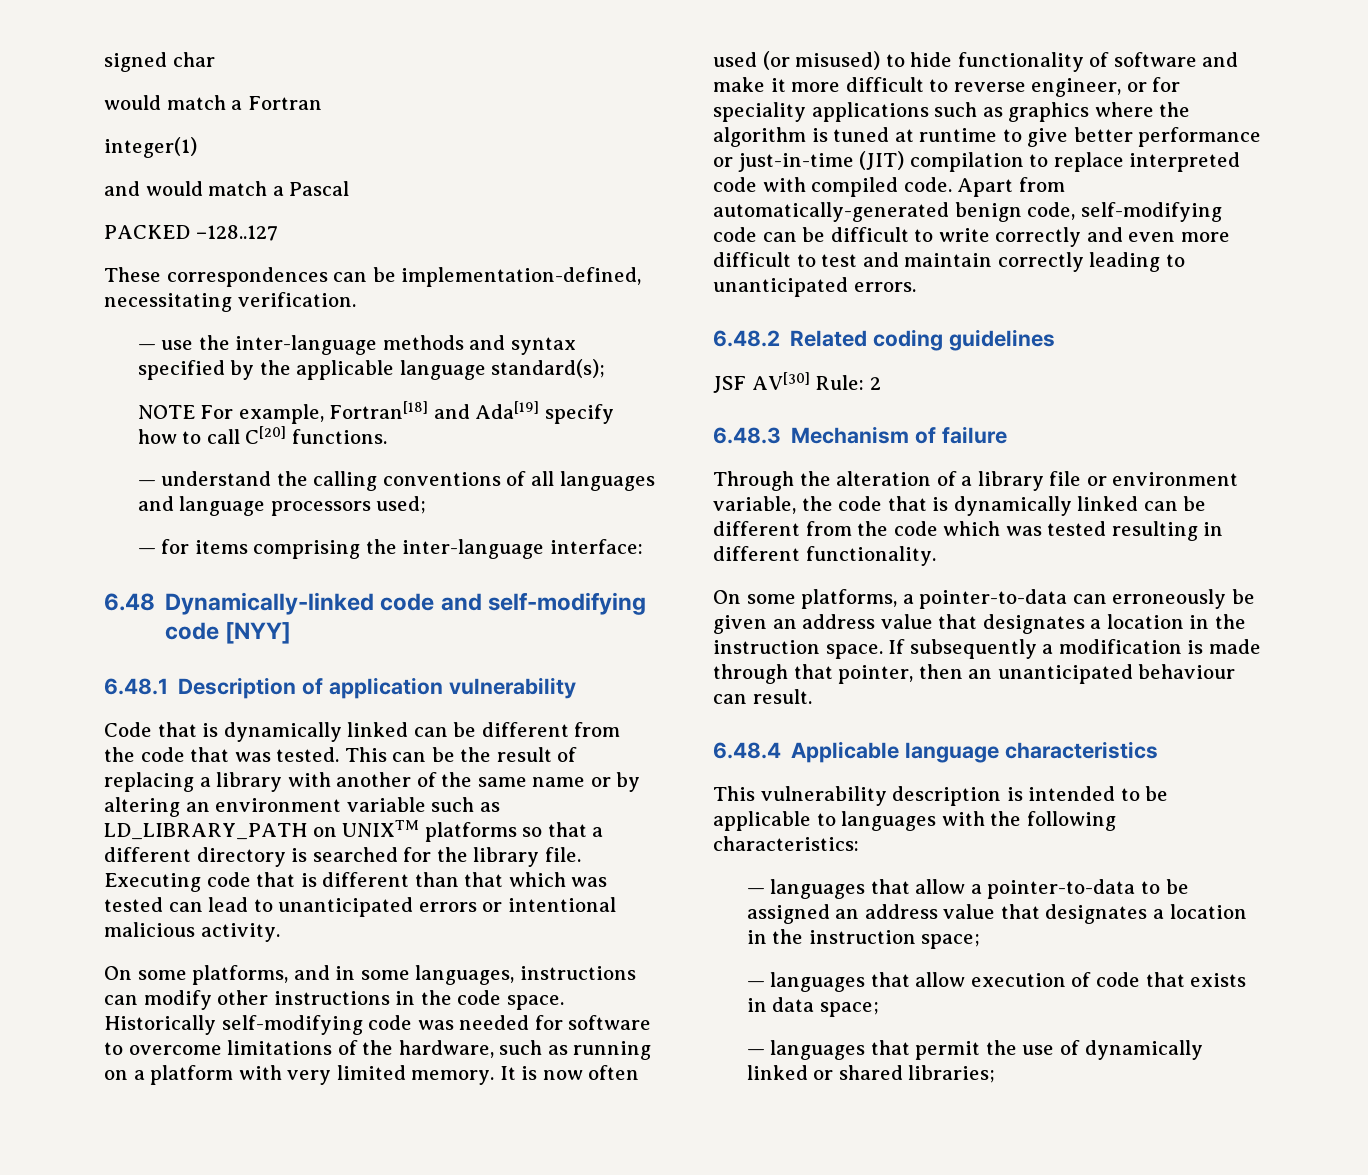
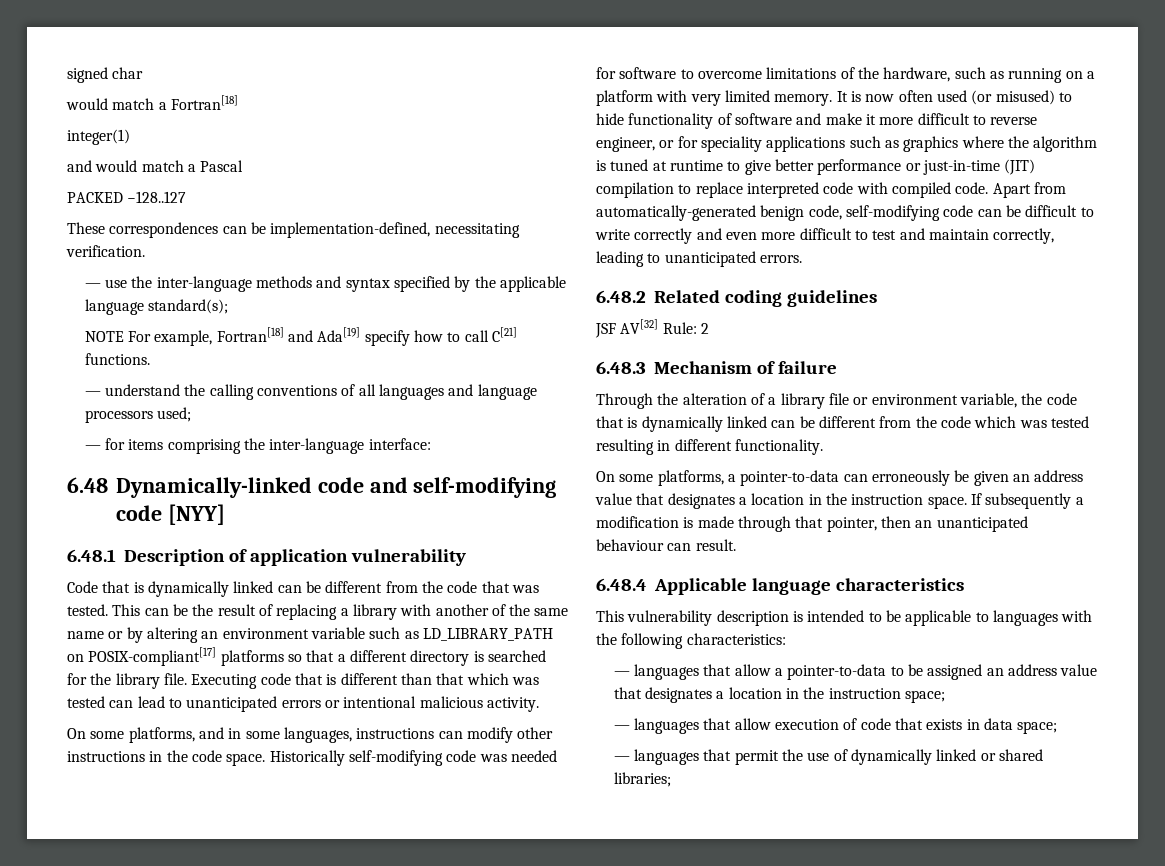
[247,96,322,110] Fortran -> [170,95,238,110] Fortran[18]
[245,426,287,444] C[20] -> [491,327,517,342] C[21]
[342,820,420,837] UNIXTM -> [88,647,217,666] POSIX-compliant[17]
[997,252,1084,272] correctly -> [993,228,1055,244] correctly,
[751,372,810,390] AV[30] -> [620,319,659,334] AV[32]

